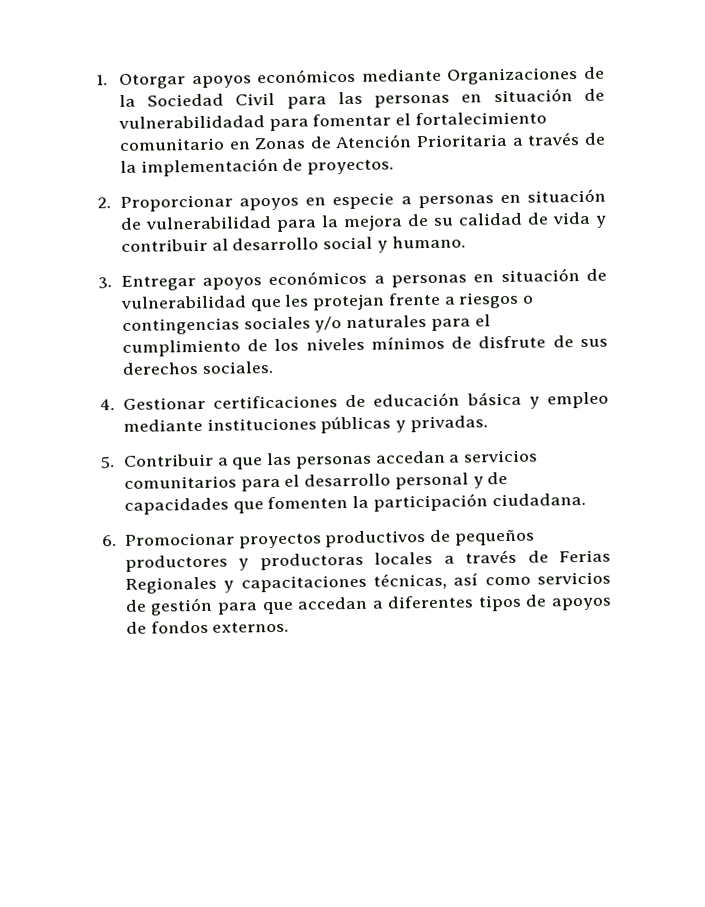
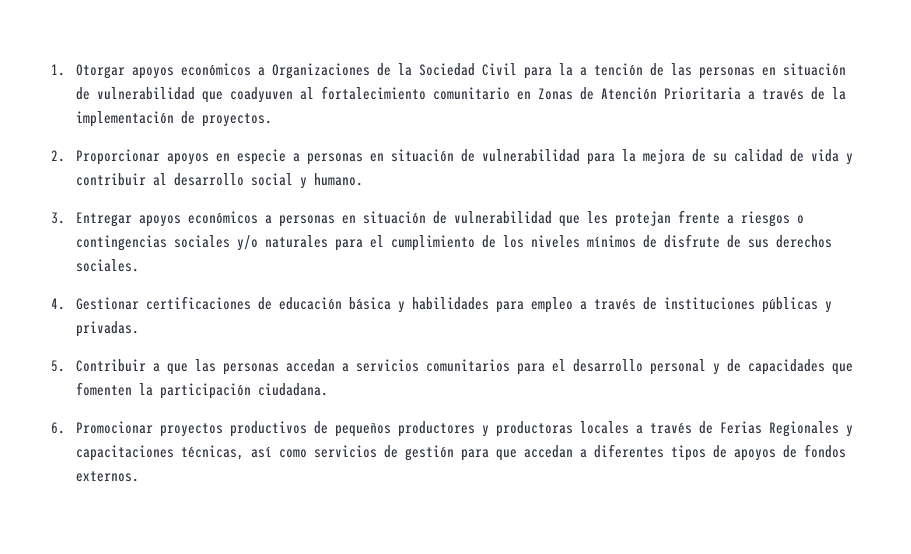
[361,68,442,82] mediante -> [257,67,265,76] a
(327, 102) none -> [558,63,664,76] la a tención de
[117,113,412,132] vulnerabilidadad para fomentar el -> [96,87,314,103] vulnerabilidad que coadyuven al
[547,391,609,409] [122,418,203,432] empleo mediante -> [411,297,657,313] habilidades para empleo a través de

